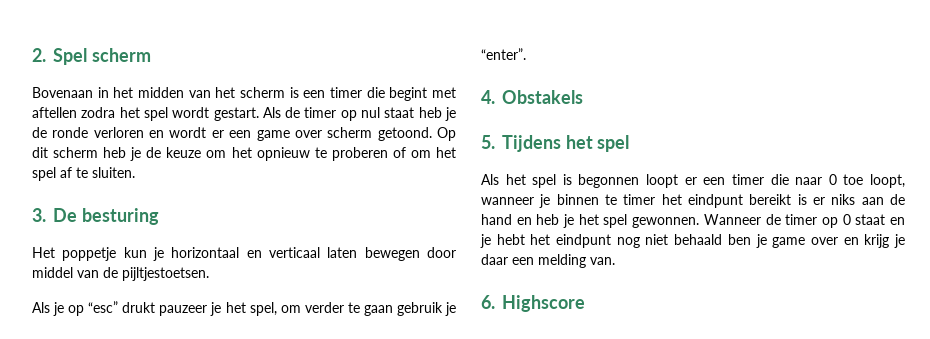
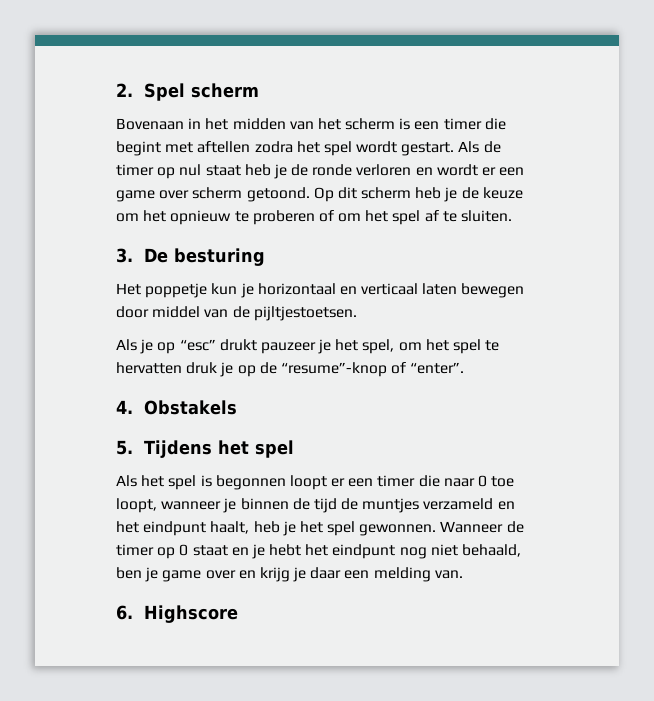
[304,302,456,316] verder te gaan gebruik je -> [425,339,500,354] [116,362,407,377] het spel te hervatten druk je op de “resume”-knop of
[605,194,905,208] [481,214,532,225] te timer het eindpunt bereikt is er niks aan de hand en -> [292,498,515,513] [116,521,250,536] de tijd de muntjes verzameld en het eindpunt haalt,
[674,234,723,245] behaald -> [462,544,522,557] behaald,

